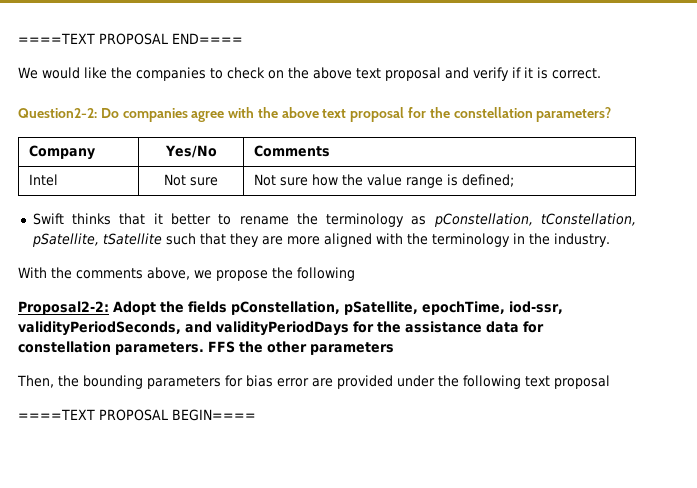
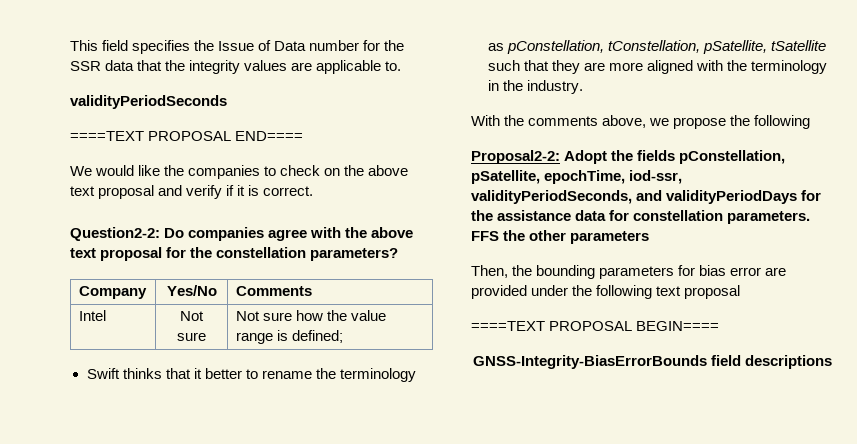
(18, 38) none -> [70,40,405,54] [70,60,402,74] [70,95,227,109] This field specifies the Issue of Data number for the SSR data that the integrity values are applicable to. // validityPeriodSeconds //
(256, 415) none -> [472,355,833,369] // GNSS-Integrity-BiasErrorBounds field descriptions

